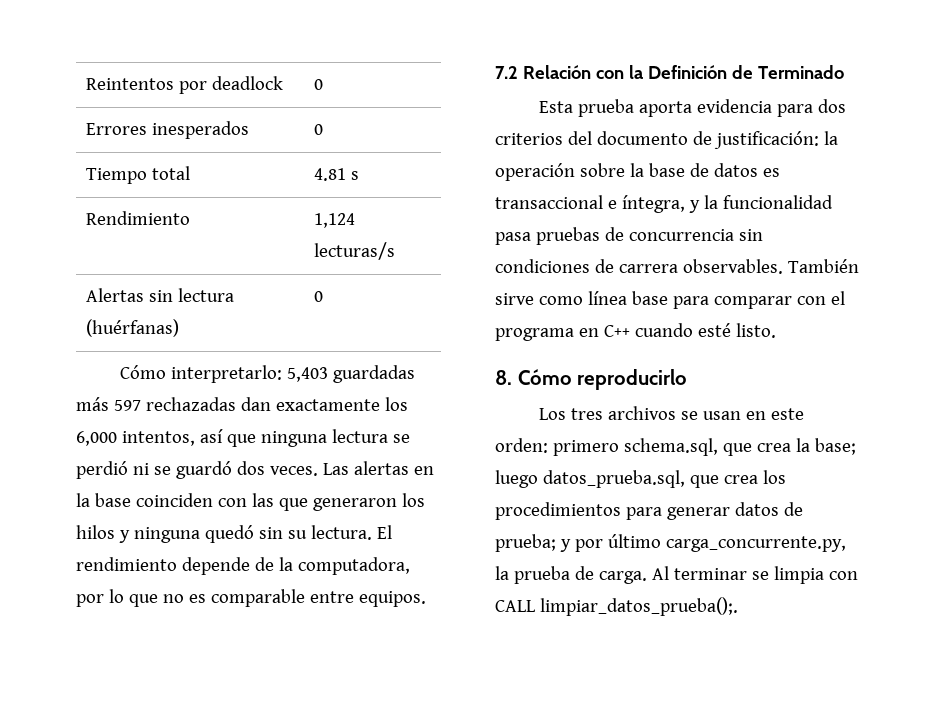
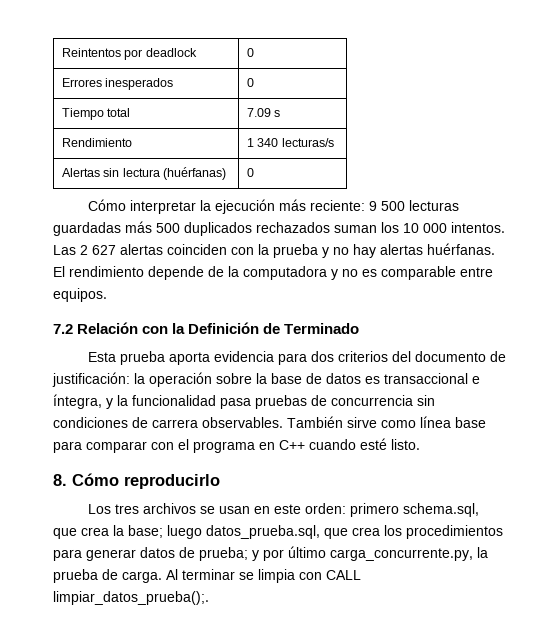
[313,168,346,181] 4.81 -> [246,108,271,117] 7.09
[313,213,355,228] 1,124 -> [246,138,279,147] 1 340
[171,365,416,383] [76,397,408,411] [76,429,410,447] [76,461,434,479] [76,493,425,511] [76,525,372,543] interpretarlo: 5,403 guardadas más 597 rechazadas dan exactamente los 6,000 intentos, así que ninguna lectura se perdió ni se guardó dos veces. Las alertas en la base coinciden con las que generaron los hilos y ninguna quedó sin su lectura. -> [129,199,459,214] [53,221,505,236] [53,243,495,258] interpretar la ejecución más reciente: 9 500 lecturas guardadas más 500 duplicados rechazados suman los 10 000 intentos. Las 2 627 alertas coinciden con la prueba y no hay alertas huérfanas.
[297,557,410,575] [76,589,158,607] computadora, por lo que -> [243,266,338,280] computadora y

